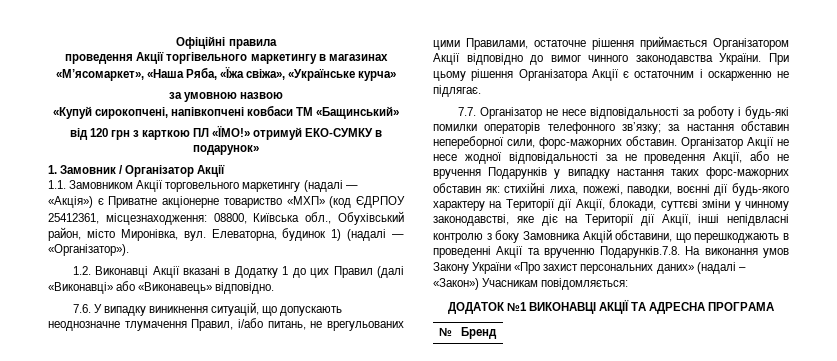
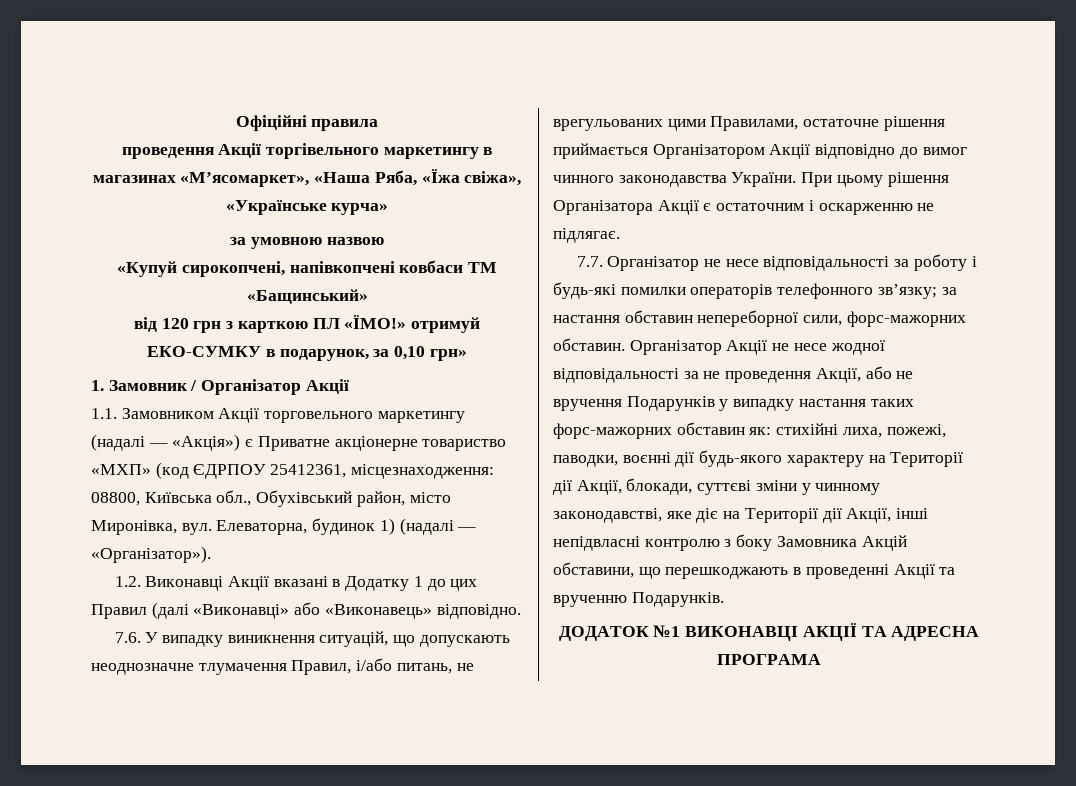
[193,145,259,155] подарунок» -> [279,346,467,361] подарунок, за 0,10 грн»
[600,246,789,258] [433,262,746,274] [433,278,629,290] Подарунків.7.8. На виконання умов Закону України «Про захист персональних даних» (надалі – «Закон») Учасникам повідомляється: -> [631,592,724,607] Подарунків.
[438,327,452,336] [460,327,497,339] // № | Бренд -> (821, 659) none

